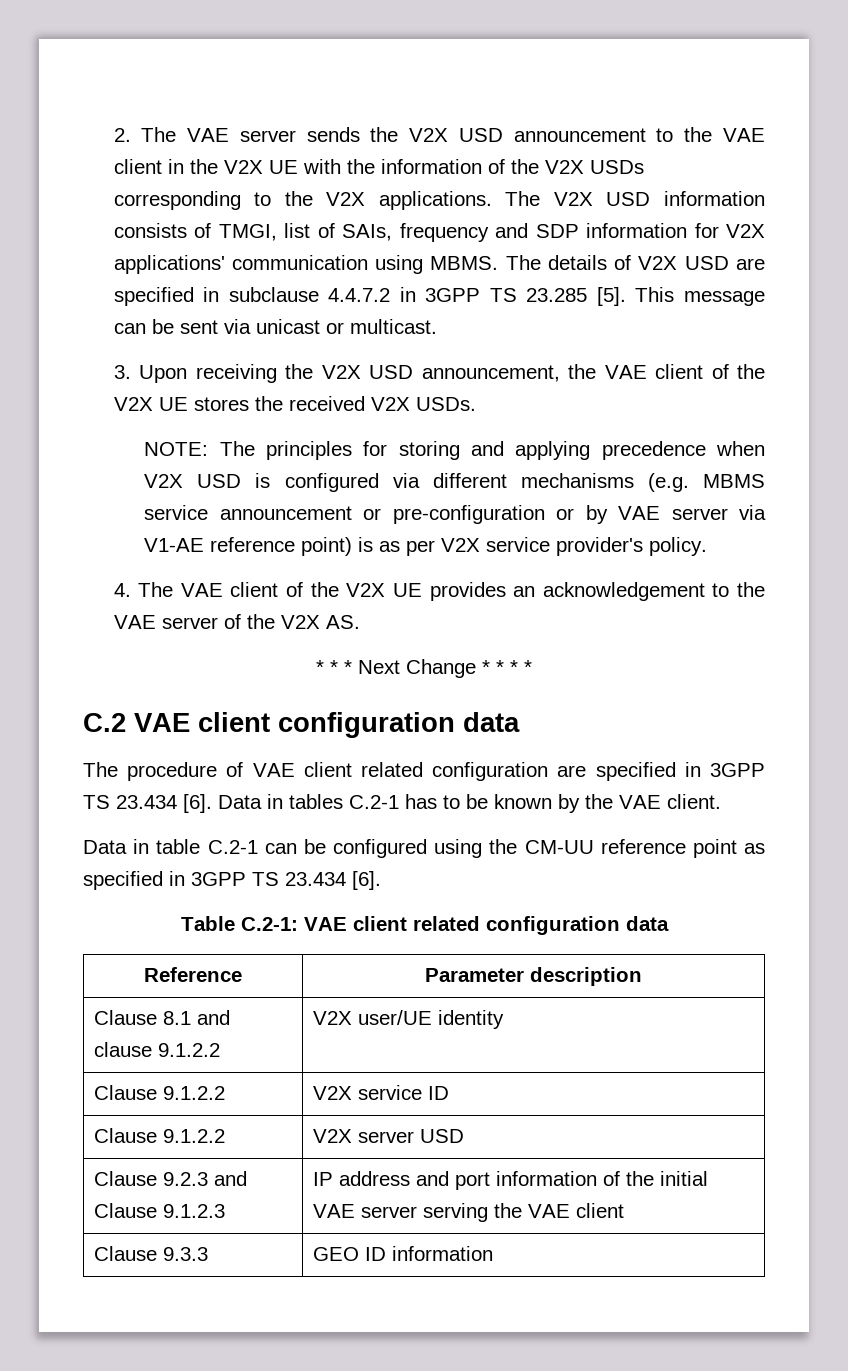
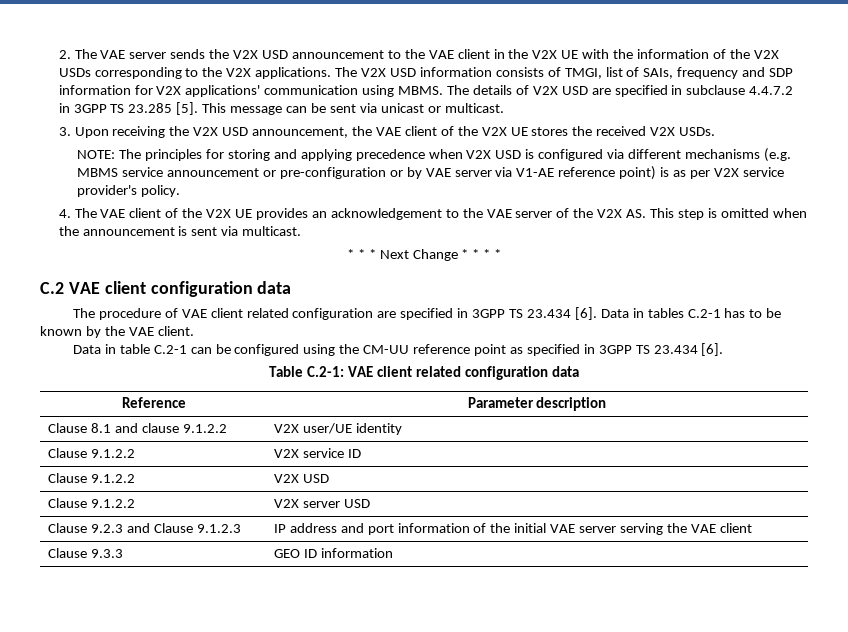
(360, 622) none -> [649,208,807,220] [58,226,302,236] This step is omitted when the announcement is sent via multicast.
(450, 1093) none -> [47,473,135,483] [273,474,329,483] // Clause 9.1.2.2 | V2X USD

